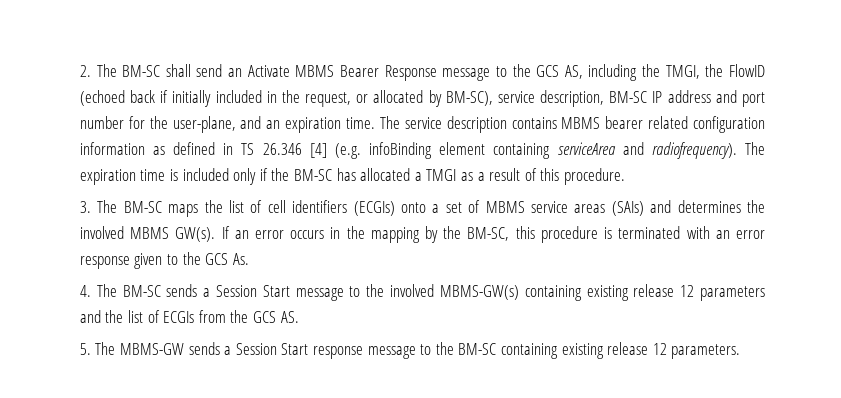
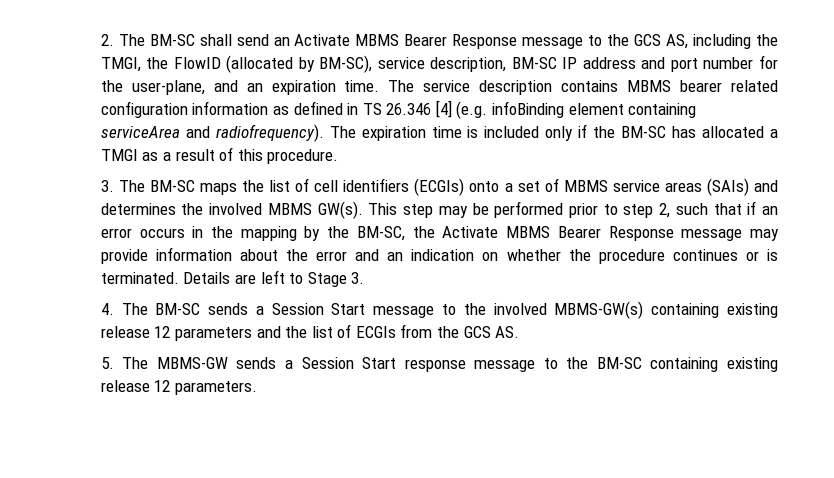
[79,90,424,107] (echoed back if initially included in the request, or allocated -> [226,55,294,73] (allocated
[221,226,230,239] If -> [368,201,757,218] This step may be performed prior to step 2, such that if
[515,226,766,243] [79,252,249,269] this procedure is terminated with an error response given to the GCS As. -> [412,226,780,241] [100,247,778,264] [100,270,365,287] the Activate MBMS Bearer Response message may provide information about the error and an indication on whether the procedure continues or is terminated. Details are left to Stage 3.

